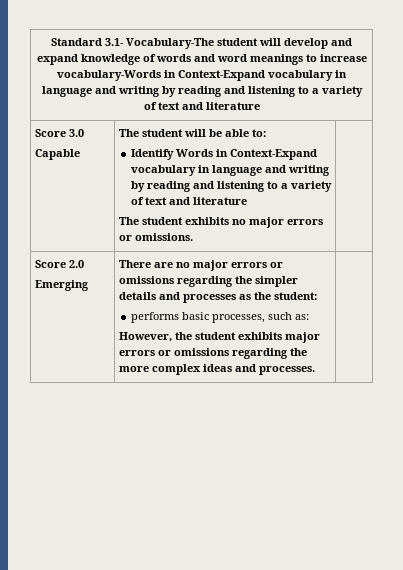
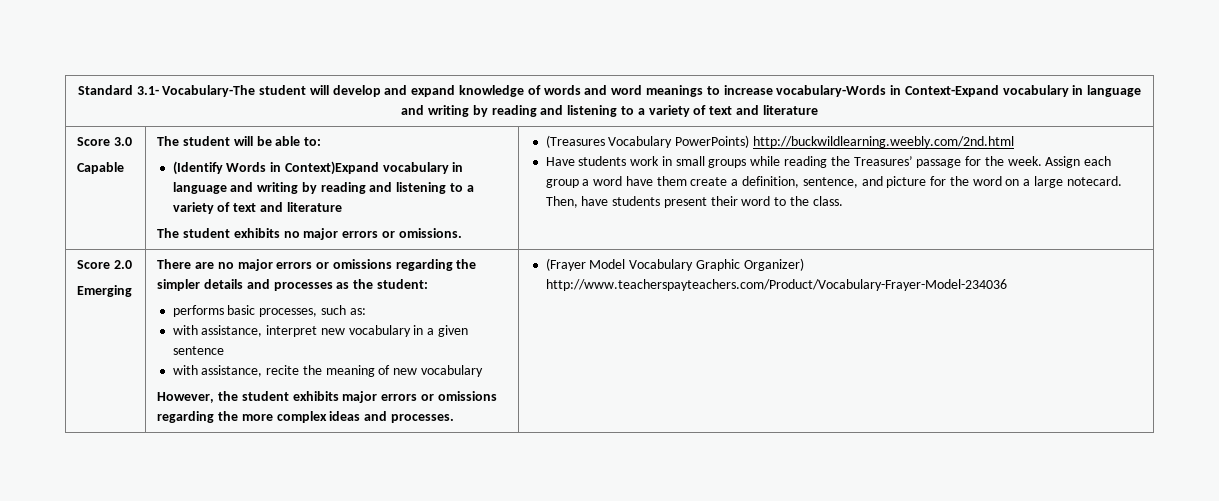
[130,149,174,160] Identify -> [172,161,223,175] (Identify
[229,149,317,160] Context-Expand -> [284,161,379,175] Context)Expand
(193, 237) none -> [545,135,1014,148] [545,156,1112,168] [545,176,1122,188] [545,196,843,208] (Treasures Vocabulary PowerPoints) http://buckwildlearning.weebly.com/2nd.html // Have students work in small groups while reading the Treasures’ passage for the week. Assign each group a word have them create a definition, sentence, and picture for the word on a large notecard. Then, have students present their word to the class.
(309, 317) none -> [172,325,469,337] [172,346,224,355] [172,365,484,377] // with assistance, interpret new vocabulary in a given sentence // with assistance, recite the meaning of new vocabulary
(315, 370) none -> [545,258,804,271] [545,279,1007,291] (Frayer Model Vocabulary Graphic Organizer) http://www.teacherspayteachers.com/Product/Vocabulary-Frayer-Model-234036

